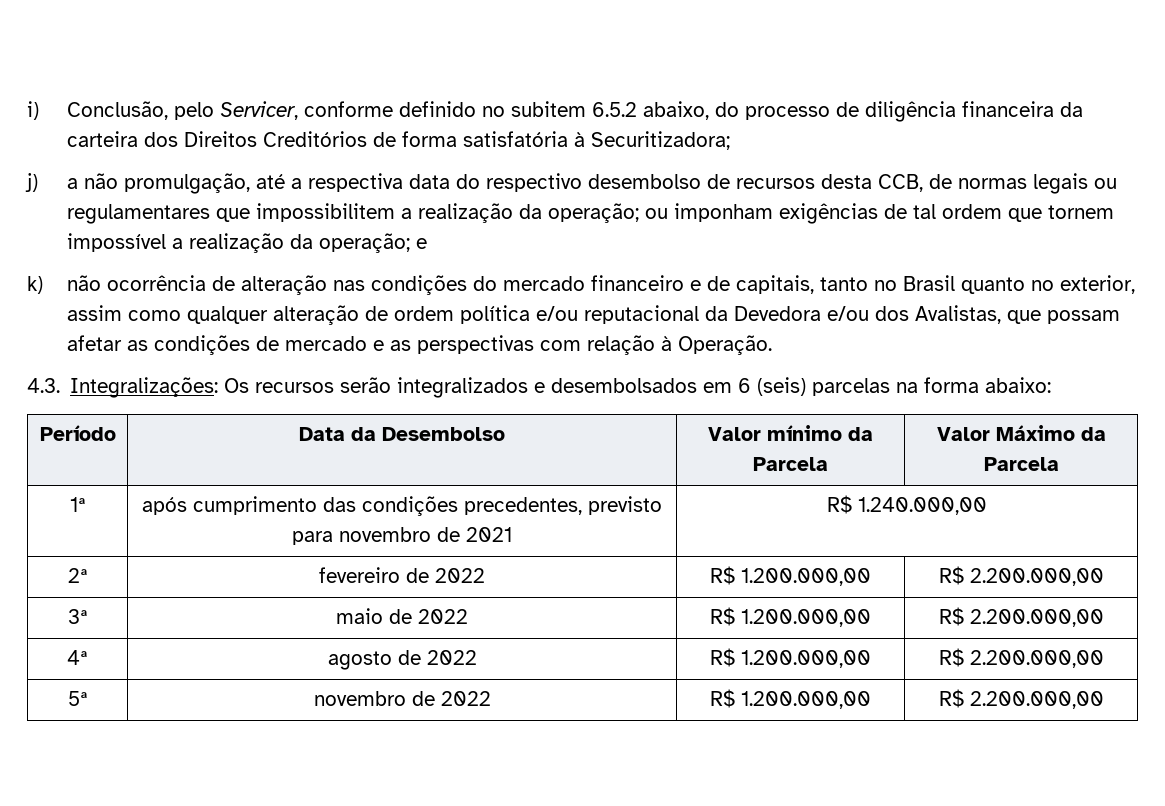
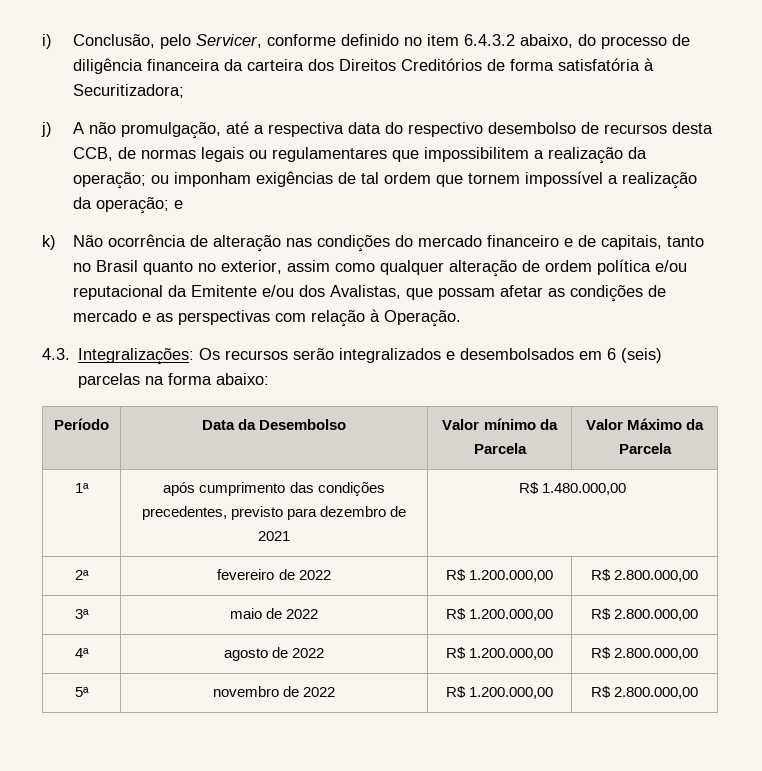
[511,101,638,117] subitem 6.5.2 -> [426,34,515,46] item 6.4.3.2
[67,178,79,189] a -> [72,122,84,134] A
[67,275,102,291] não -> [72,235,103,247] Não
[734,306,822,321] Devedora -> [190,285,257,297] Emitente
[339,527,431,542] novembro -> [320,506,387,517] dezembro
[858,497,987,515] 1.240.000,00 -> [542,483,627,495] 1.480.000,00
[969,568,1104,586] 2.200.000,00 -> [614,570,699,582] 2.800.000,00
[969,609,1104,627] 2.200.000,00 -> [614,609,699,621] 2.800.000,00
[969,650,1104,668] 2.200.000,00 -> [614,648,699,660] 2.800.000,00
[969,691,1104,709] 2.200.000,00 -> [614,687,699,699] 2.800.000,00

